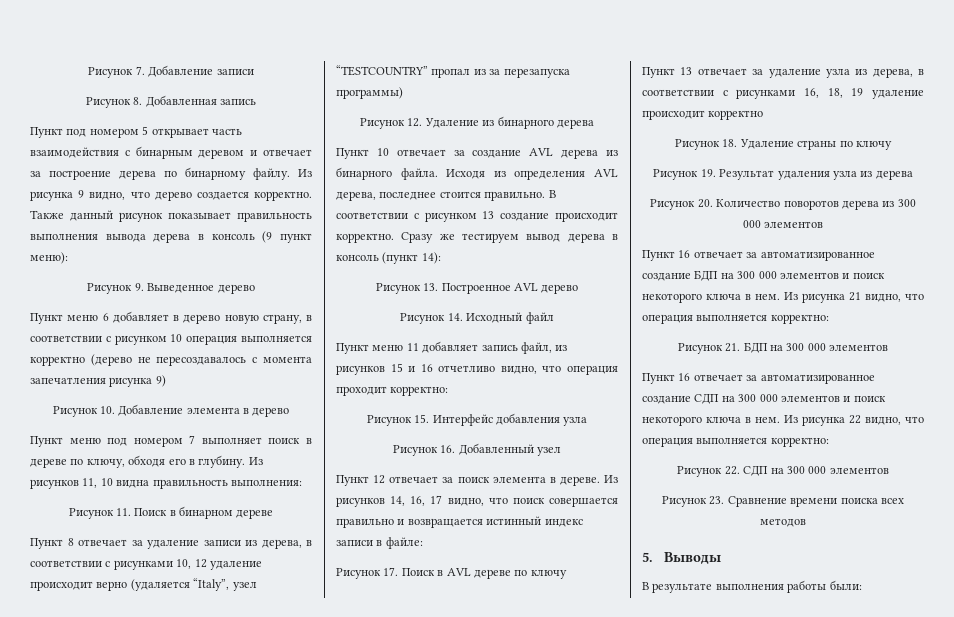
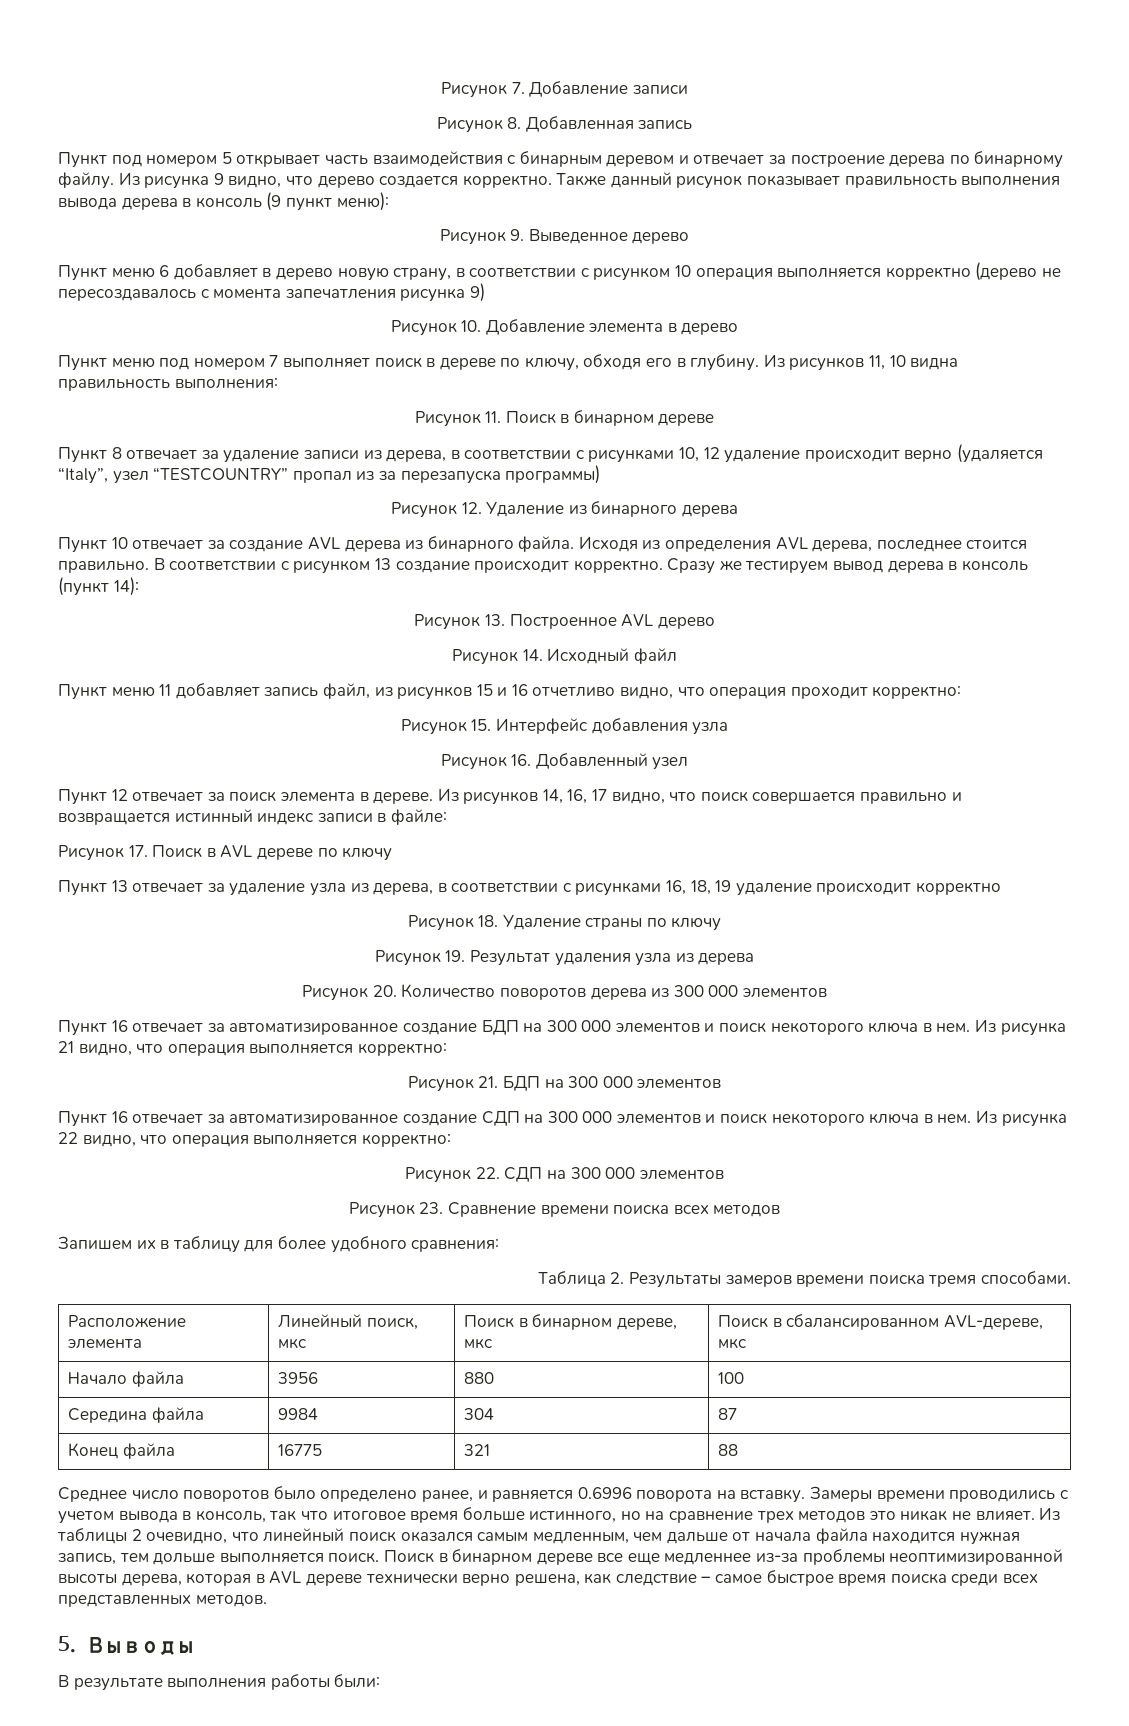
(806, 522) none -> [58,1236,500,1253] [537,1271,1072,1288] [68,1315,187,1328] [68,1339,143,1349] [278,1314,418,1330] [278,1338,308,1349] [464,1314,677,1330] [464,1338,494,1349] [718,1314,1043,1330] [718,1338,748,1349] [68,1371,184,1387] [278,1372,319,1384] [464,1372,495,1384] [718,1372,745,1384] [68,1407,204,1423] [278,1408,319,1420] [464,1408,495,1420] [718,1408,738,1420] [68,1443,175,1459] [278,1444,323,1456] [464,1444,491,1456] [718,1444,739,1456] [58,1486,1069,1503] [58,1507,1061,1524] [57,1528,1020,1545] [58,1549,1064,1565] [58,1570,1039,1586] [58,1595,267,1607] // Запишем их в таблицу для более удобного сравнения: // Таблица 2. Результаты замеров времени поиска тремя способами. // Расположение элемента | Линейный поиск, мкс | Поиск в бинарном дереве, мкс | Поиск в сбалансированном AVL-дереве, мкс // Начало файла | 3956 | 880 | 100 // Середина файла | 9984 | 304 | 87 // Конец файла | 16775 | 321 | 88 // Среднее число поворотов было определено ранее, и равняется 0.6996 поворота на вставку. Замеры времени проводились с учетом вывода в консоль, так что итоговое время больше истинного, но на сравнение трех методов это никак не влияет. Из таблицы 2 очевидно, что линейный поиск оказался самым медленным, чем дальше от начала файла находится нужная запись, тем дольше выполняется поиск. Поиск в бинарном дереве все еще медленнее из-за проблемы неоптимизированной высоты дерева, которая в AVL дереве технически верно решена, как следствие – самое быстрое время поиска среди всех представленных методов.

